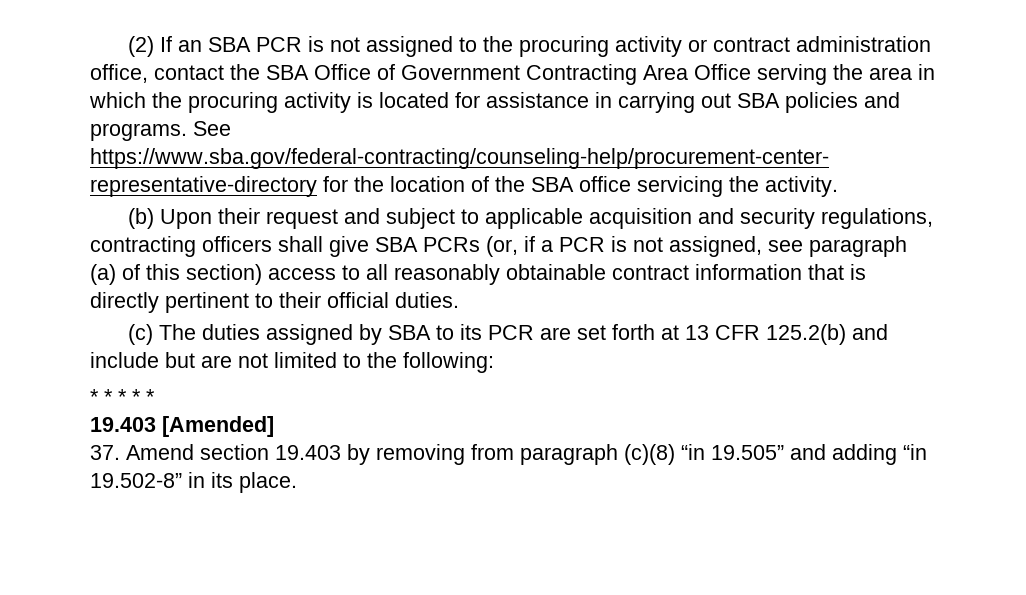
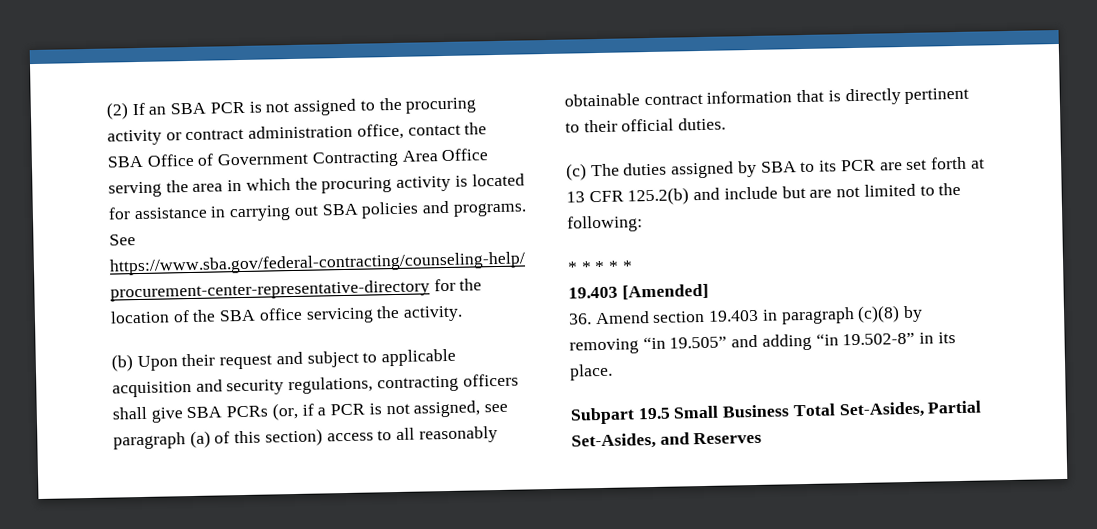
[90,445,120,460] 37. -> [568,313,592,325] 36.
[347,444,675,465] by removing from paragraph (c)(8) -> [761,305,924,325] [569,338,639,355] in paragraph (c)(8) by removing
(297, 482) none -> [570,400,982,425] [571,431,763,450] // Subpart 19.5 Small Business Total Set-Asides, Partial Set-Asides, and Reserves

